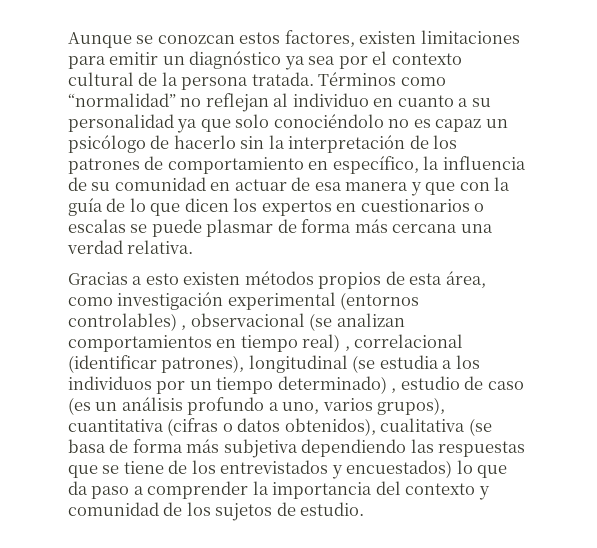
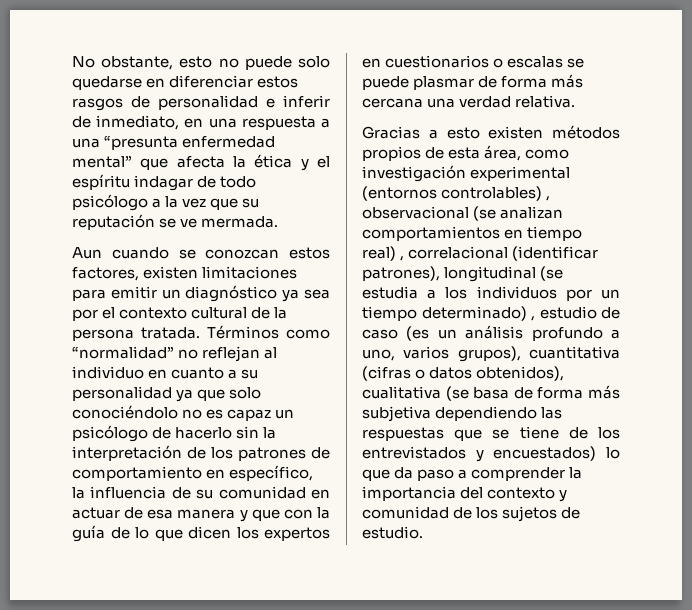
[68,32,132,48] Aunque -> [72,56,330,70] [72,75,299,90] [72,95,330,111] [72,115,330,130] [72,135,276,150] [72,154,331,171] [72,174,257,191] [72,194,260,211] [72,214,279,230] [72,247,169,259] No obstante, esto no puede solo quedarse en diferenciar estos rasgos de personalidad e inferir de inmediato, en una respuesta a una “presunta enfermedad mental” que afecta la ética y el espíritu indagar de todo psicólogo a la vez que su reputación se ve mermada. // Aun cuando

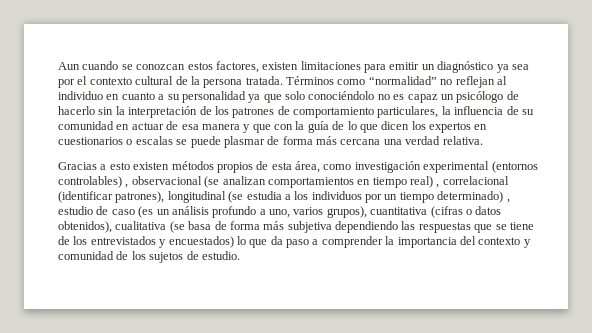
[72,56,330,70] [72,75,299,90] [72,95,330,111] [72,115,330,130] [72,135,276,150] [72,154,331,171] [72,174,257,191] [72,194,260,211] [72,214,279,230] No obstante, esto no puede solo quedarse en diferenciar estos rasgos de personalidad e inferir de inmediato, en una respuesta a una “presunta enfermedad mental” que afecta la ética y el espíritu indagar de todo psicólogo a la vez que su reputación se ve mermada. // -> (58, 66) none
[206,465,314,481] en específico, -> [377,106,439,118] particulares,

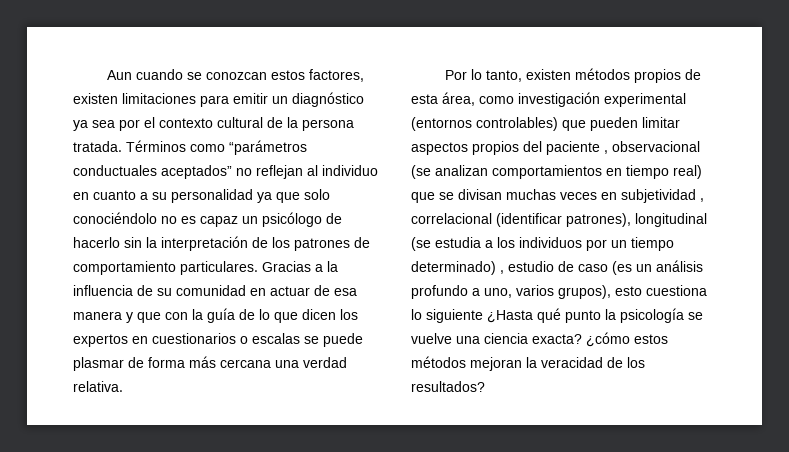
[368,76,437,85] “normalidad” -> [229,140,307,155] [73,165,232,179] “parámetros conductuales aceptados”
[377,106,439,118] particulares, -> [180,261,323,275] particulares. Gracias a
[58,162,130,170] Gracias a esto -> [445,69,523,82] Por lo tanto,
(122, 182) none -> [562,117,680,131] [411,141,600,155] que pueden limitar aspectos propios del paciente
(433, 182) none -> [411,189,696,203] que se divisan muchas veces en subjetividad
[370,206,502,218] [58,221,534,233] [58,236,531,248] [58,251,240,263] cuantitativa (cifras o datos obtenidos), cualitativa (se basa de forma más subjetiva dependiendo las respuestas que se tiene de los entrevistados y encuestados) lo que da paso a comprender la importancia del contexto y comunidad de los sujetos de estudio. -> [615,285,707,296] [411,308,703,323] [411,332,668,347] [411,356,645,371] [411,381,485,392] esto cuestiona lo siguiente ¿Hasta qué punto la psicología se vuelve una ciencia exacta? ¿cómo estos métodos mejoran la veracidad de los resultados?

